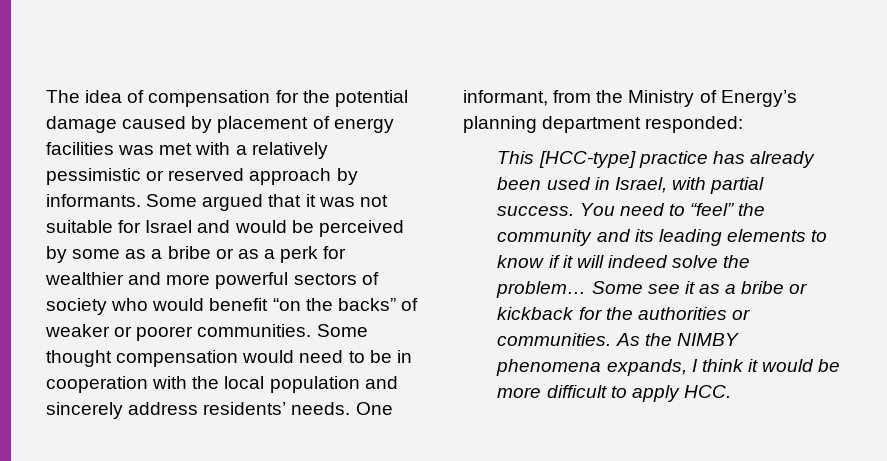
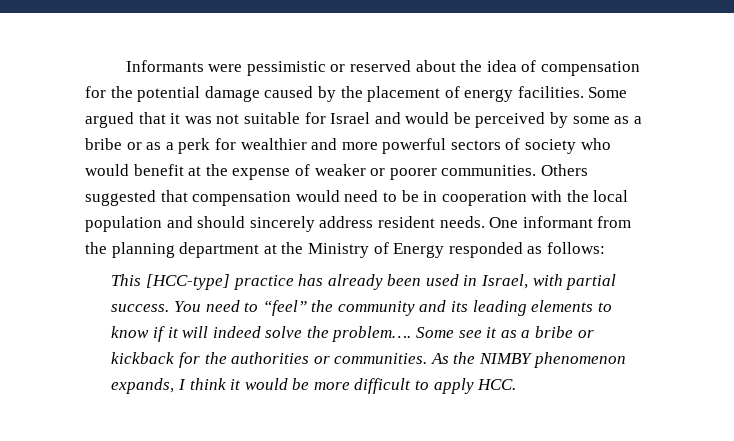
[46,90,80,103] The -> [125,60,483,76] Informants were pessimistic or reserved about the
(213, 124) none -> [340,86,363,98] the
[46,142,328,159] [46,168,358,185] [46,194,141,207] facilities was met with a relatively pessimistic or reserved approach by informants. -> [517,86,584,98] facilities.
[272,298,396,311] “on the backs” -> [188,164,291,180] at the expense
[316,324,368,337] [46,350,112,367] Some thought -> [540,164,588,176] [85,190,188,206] Others suggested that
(398, 382) none -> [197,216,246,228] should
[203,402,287,415] residents’ -> [377,216,435,228] resident
[463,90,548,106] informant, -> [522,216,593,228] informant
[628,90,797,107] [463,116,744,133] Ministry of Energy’s planning department responded: -> [111,242,605,258] planning department at the Ministry of Energy responded as follows:
[496,281,587,298] problem… -> [332,326,412,342] problem….
[496,359,602,376] phenomena -> [533,352,626,368] phenomenon

